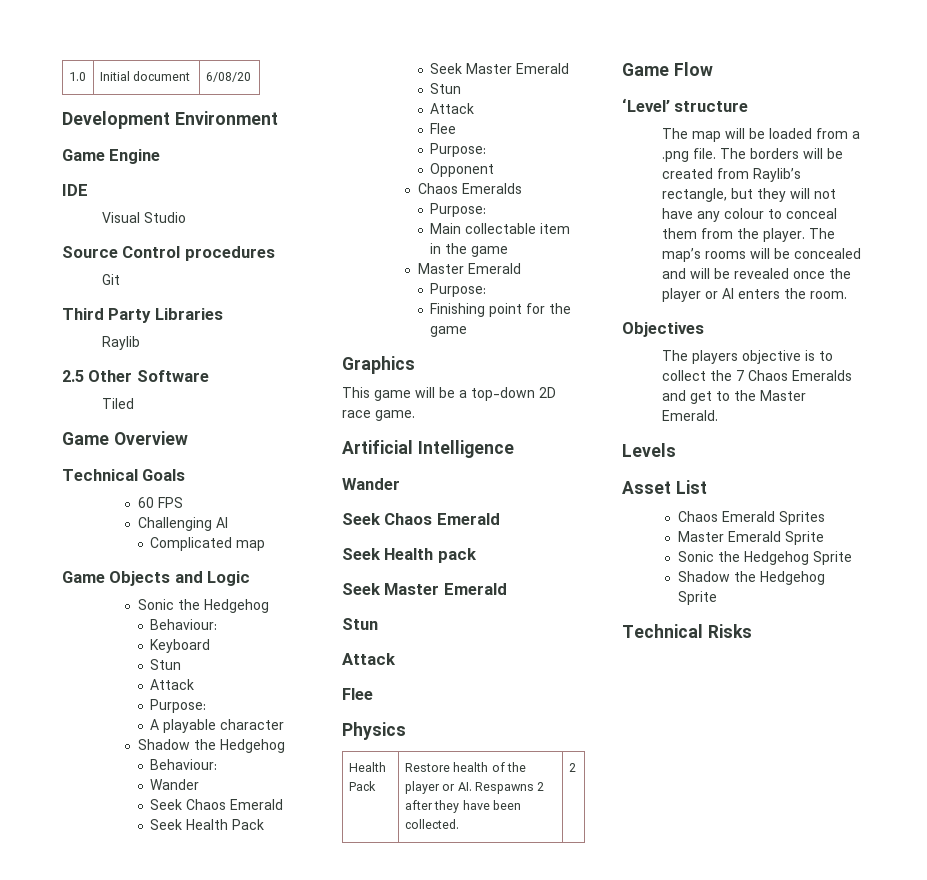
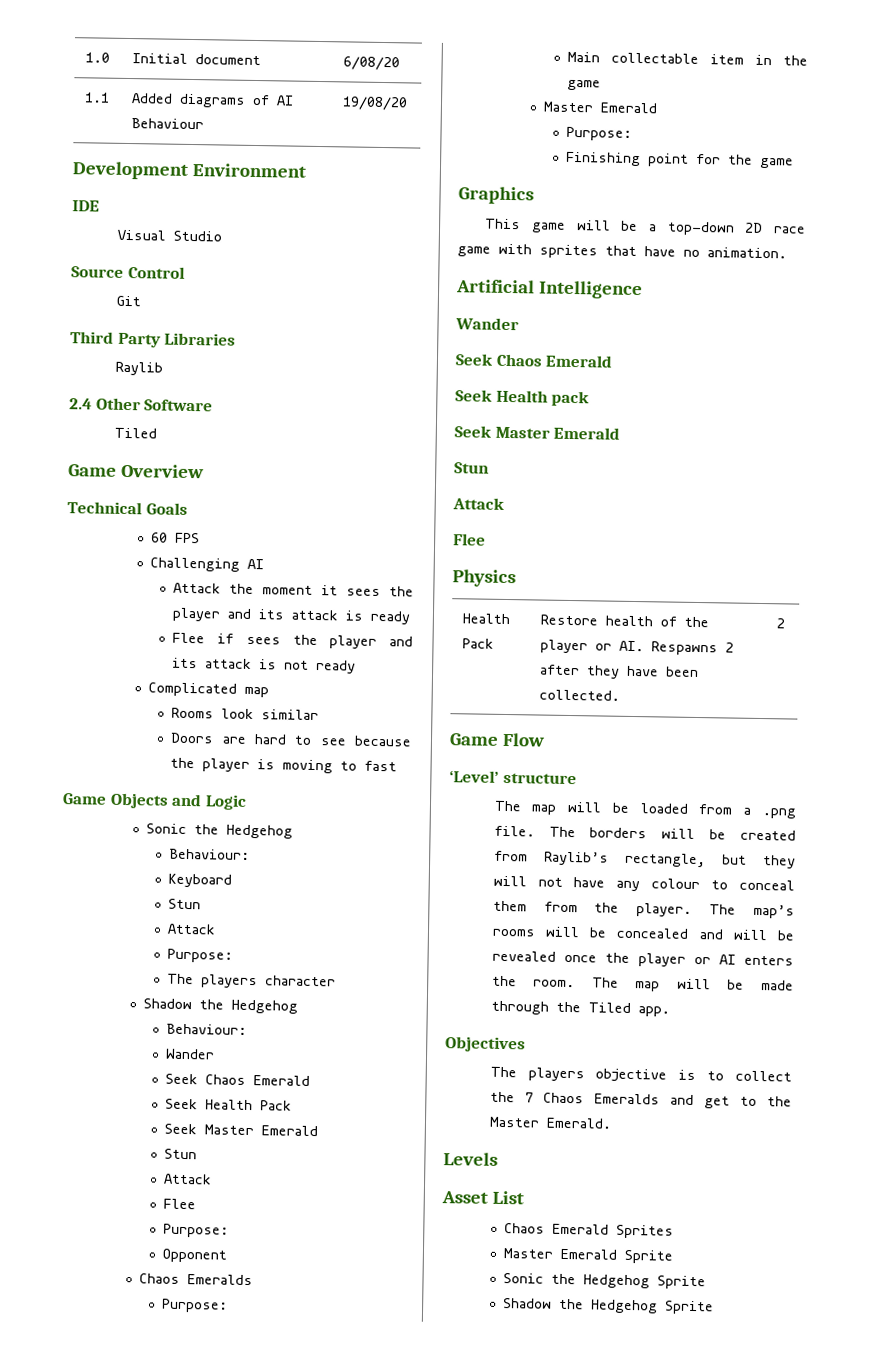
(251, 77) none -> [84,92,111,103] [131,93,295,108] [131,118,205,130] [342,96,409,111] // 1.1 | Added diagrams of AI Behaviour | 19/08/20
[62,149,161,164] // Game Engine -> (307, 170) none
[184,246,275,261] procedures -> (185, 272) none
[62,370,84,382] 2.5 -> [69,398,92,410] 2.4
[150,537,266,551] Complicated map -> [173,582,415,597] [172,607,412,625] [172,632,413,649] [172,657,357,674] [148,682,270,698] [171,707,320,721] [170,732,412,747] [170,757,398,774] Attack the moment it sees the player and its attack is ready // Flee if sees the player and its attack is not ready // Complicated map // Rooms look similar // Doors are hard to see because the player is moving to fast
[150,719,217,733] A playable -> [167,973,259,989] The players
[375,410,415,421] game. -> [457,243,787,259] game with sprites that have no animation.
(848, 295) none -> [591,977,794,992] [490,1000,670,1017] The map will be made through the Tiled app.
[622,624,752,638] // Technical Risks -> (714, 1307) none

